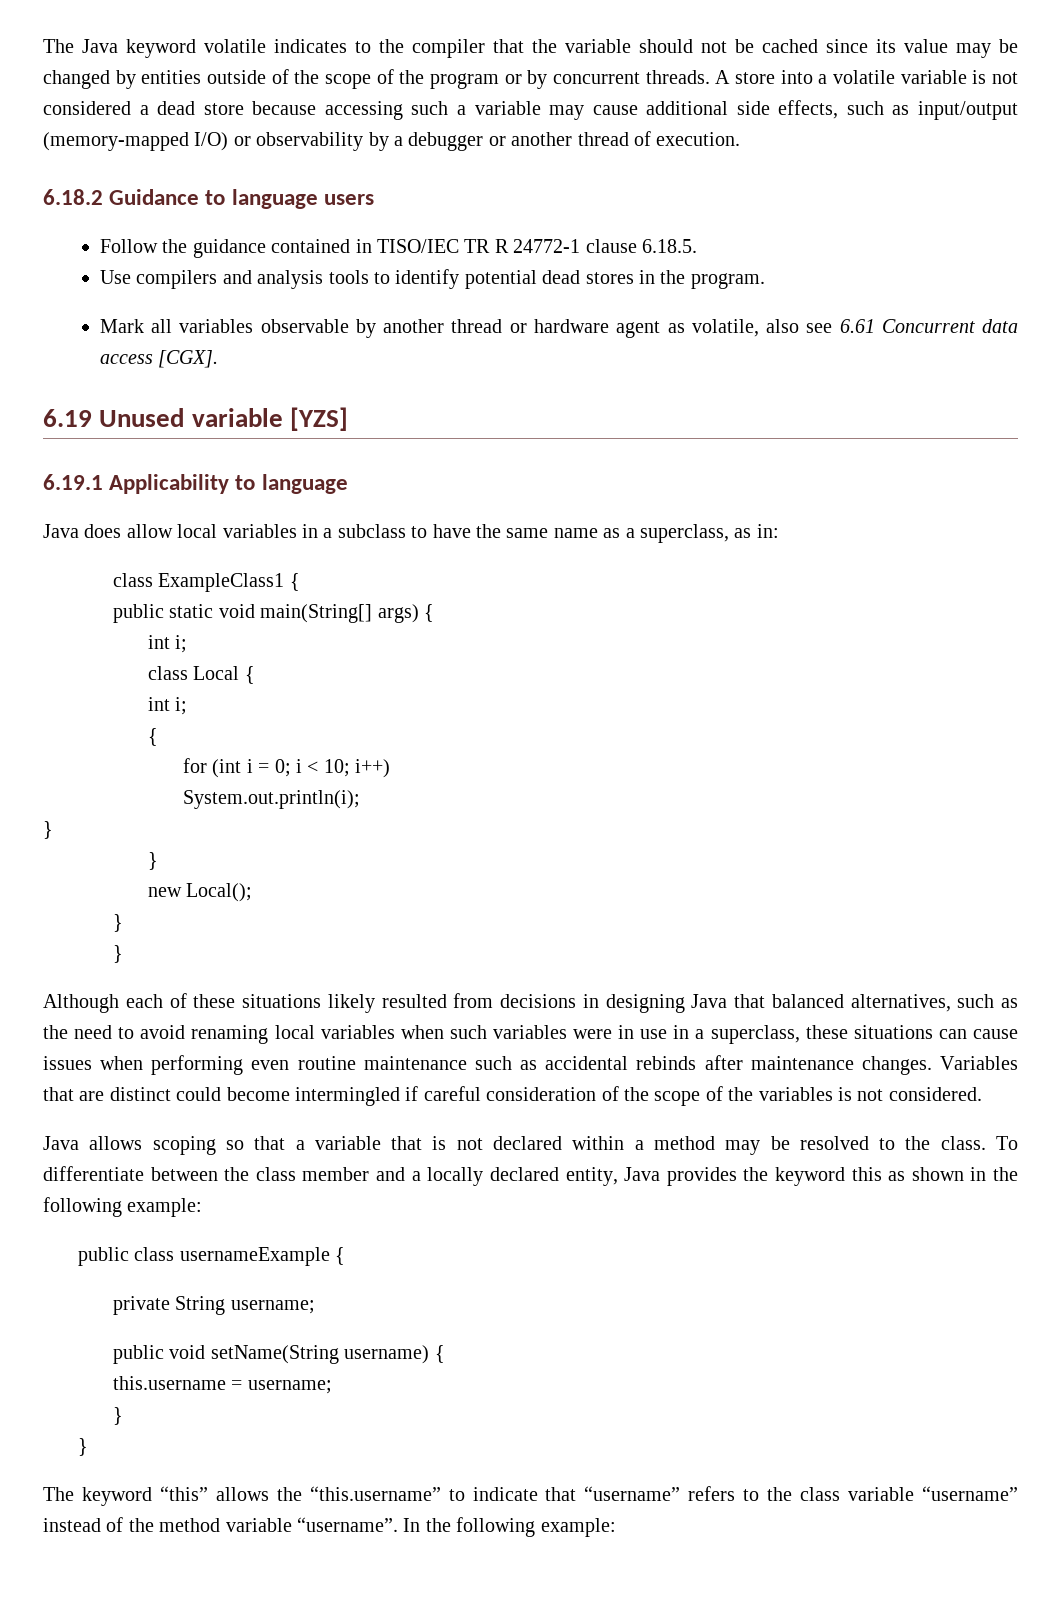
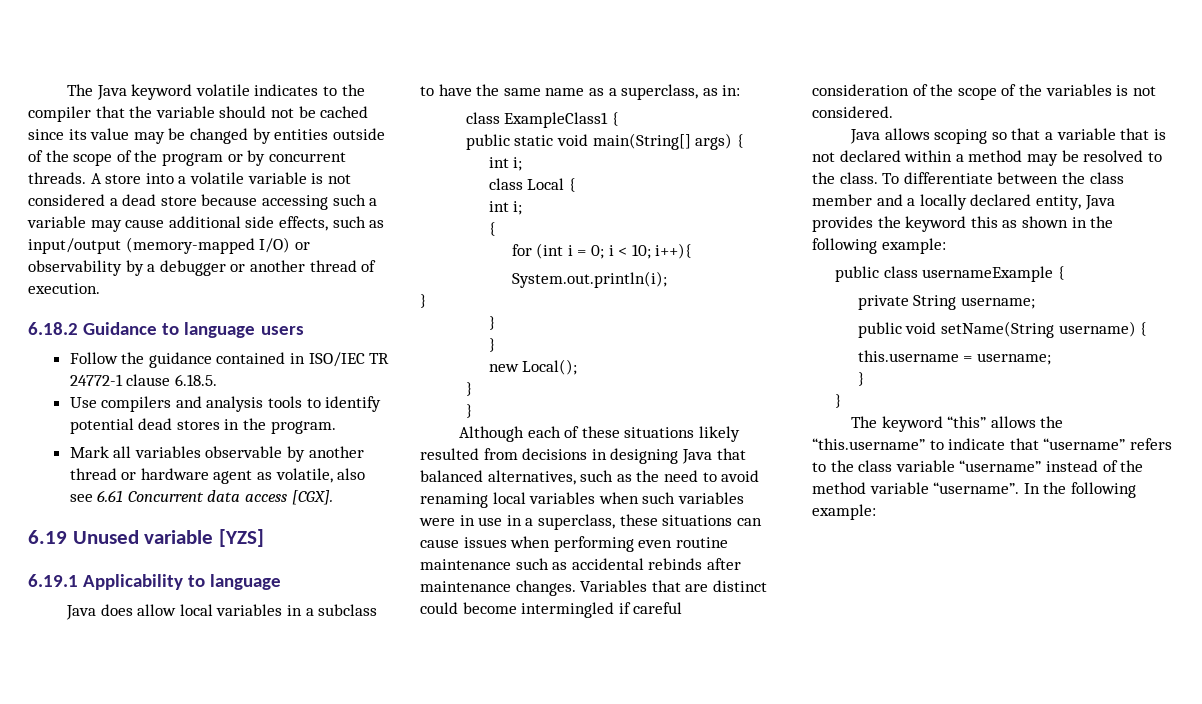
[376,239,509,253] TISO/IEC TR R -> [308,352,390,367] ISO/IEC TR
[355,759,391,778] i++) -> [655,243,693,259] i++){
(158, 861) none -> [488,338,496,352] // }

